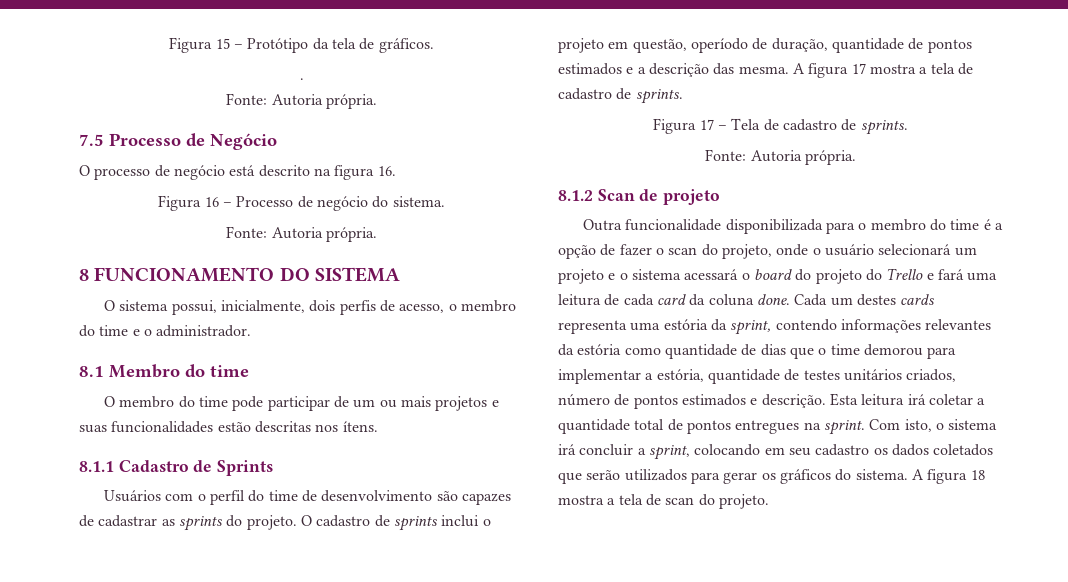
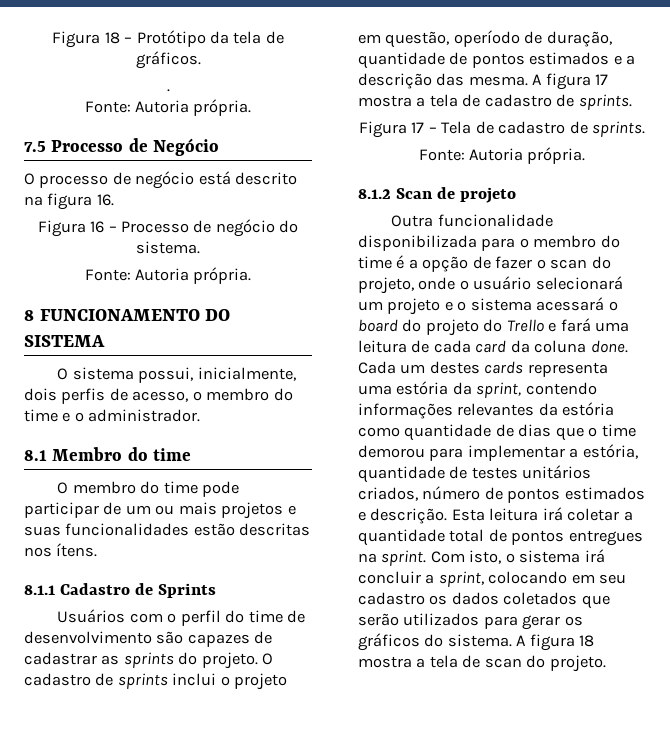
[169,37,230,53] Figura 15 -> [52,31,120,48] Figura 18

